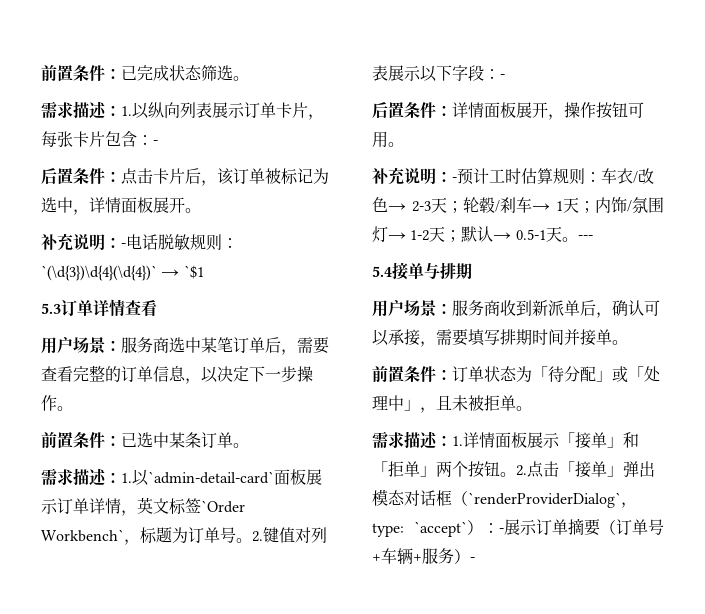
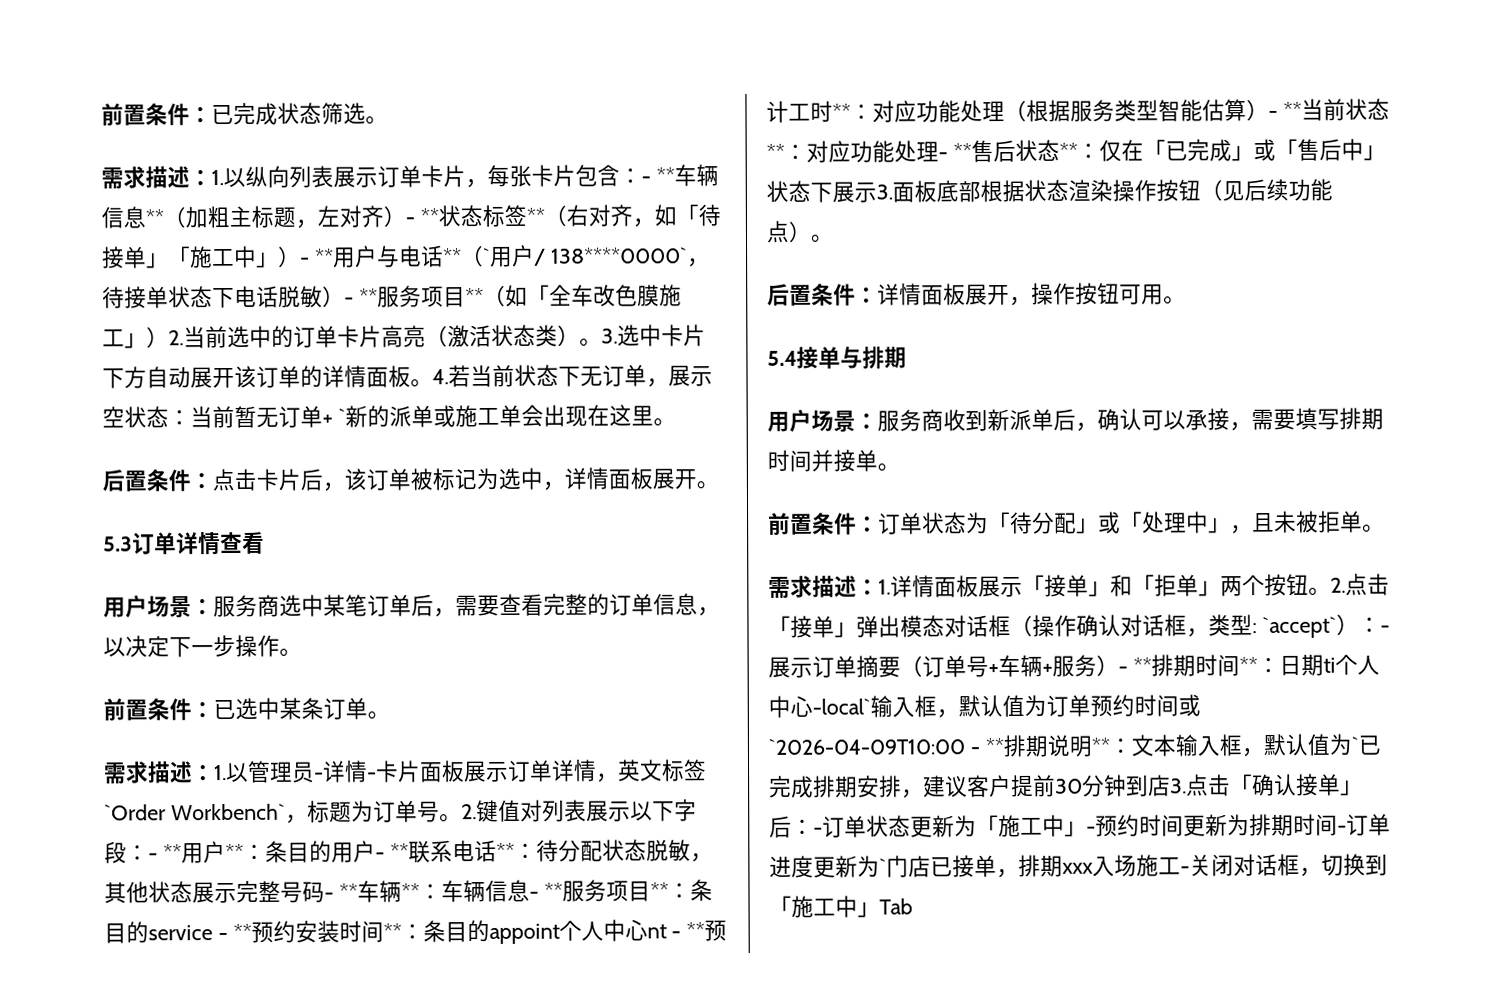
(158, 142) none -> [655,164,719,187] [101,204,721,229] [102,244,710,269] [102,284,682,309] [102,324,706,349] [102,364,713,389] [102,404,676,429] **车辆信息**（加粗主标题，左对齐）- **状态标签**（右对齐，如「待接单」「施工中」）- **用户与电话**（`用户/ 138****0000`，待接单状态下电话脱敏）- **服务项目**（如「全车改色膜施工」）2.当前选中的订单卡片高亮（激活状态类）。3.选中卡片下方自动展开该订单的详情面板。4.若当前状态下无订单，展示空状态：当前暂无订单+ `新的派单或施工单会出现在这里。
[41,234,238,251] [41,265,204,281] // 补充说明：-电话脱敏规则：`(\d{3})\d{4}(\d{4})` → `$1 -> (719, 485) none
[148,471,274,484] `admin-detail-card` -> [247,760,421,783] 管理员-详情-卡片
(505, 76) none -> [162,839,713,864] [104,879,713,904] [104,919,728,945] [766,98,1390,123] [766,138,1386,163] [766,178,1333,203] [766,220,834,243] **用户**：条目的用户- **联系电话**：待分配状态脱敏，其他状态展示完整号码- **车辆**：车辆信息- **服务项目**：条目的service - **预约安装时间**：条目的appoint个人中心nt - **预计工时**：对应功能处理（根据服务类型智能估算）- **当前状态**：对应功能处理- **售后状态**：仅在「已完成」或「售后中」状态下展示3.面板底部根据状态渲染操作按钮（见后续功能点）。
[372,168,654,185] [372,197,664,214] [372,226,593,242] // 补充说明：-预计工时估算规则：车衣/改色→ 2-3天；轮毂/刹车→ 1天；内饰/氛围灯→ 1-2天；默认→ 0.5-1天。--- -> (1186, 300) none
[468,492,637,508] [372,523,404,537] `renderProviderDialog`，type: -> [1032,614,1257,638] 操作确认对话框，类型:
(475, 559) none -> [1132,653,1380,677] [768,694,1201,719] [768,733,1381,758] [769,773,1363,799] [769,813,1391,838] [769,853,1388,879] [769,895,913,918] **排期时间**：日期ti个人中心-local`输入框，默认值为订单预约时间或`2026-04-09T10:00 - **排期说明**：文本输入框，默认值为`已完成排期安排，建议客户提前30分钟到店3.点击「确认接单」后：-订单状态更新为「施工中」-预约时间更新为排期时间-订单进度更新为`门店已接单，排期xxx入场施工-关闭对话框，切换到「施工中」Tab

